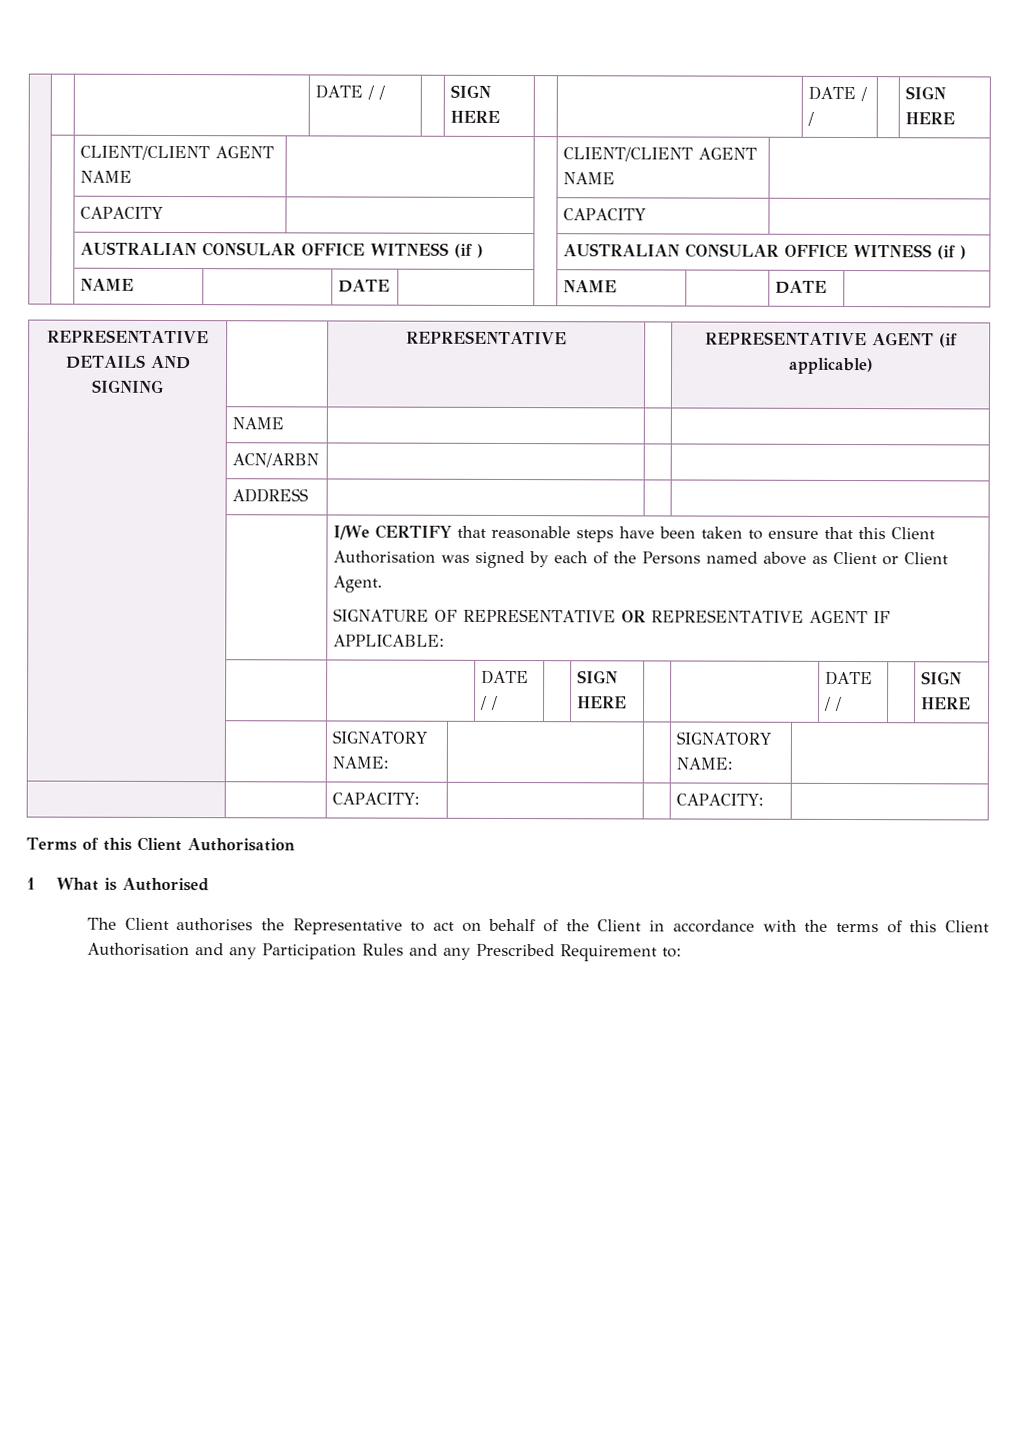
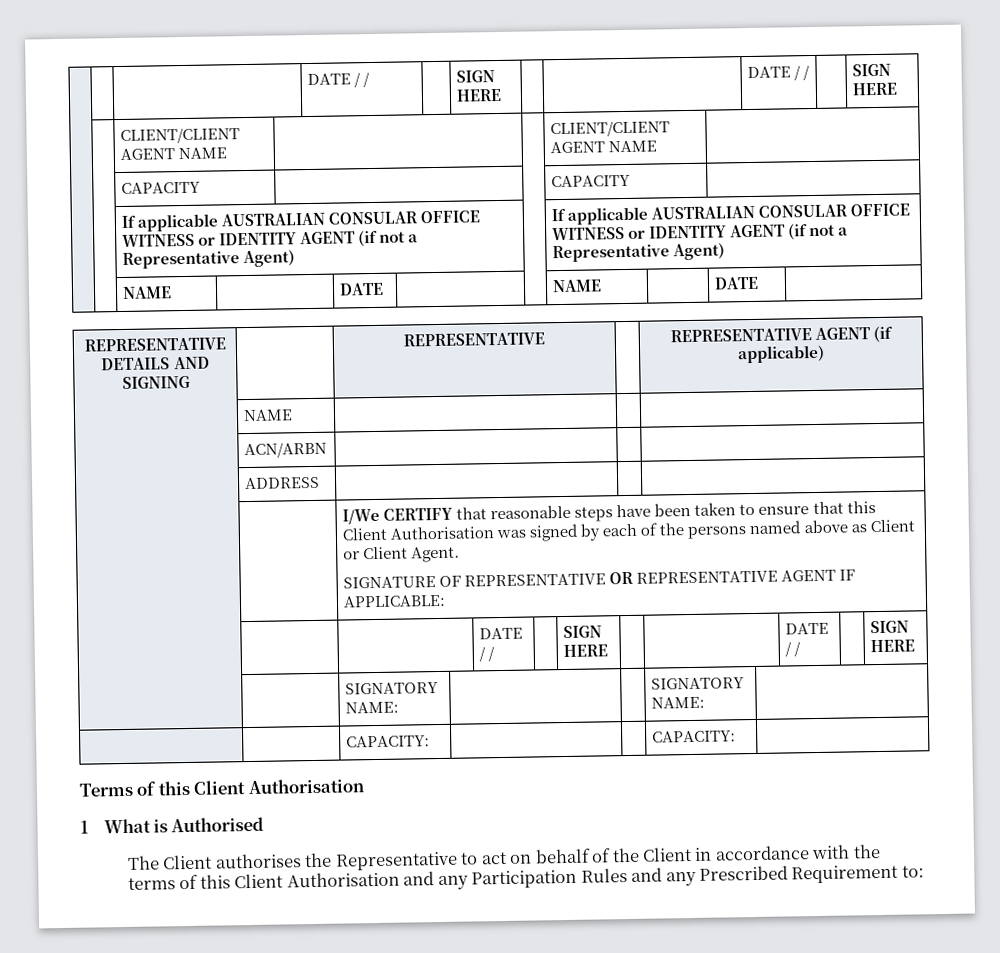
[80,241,485,258] [563,243,968,260] AUSTRALIAN CONSULAR OFFICE WITNESS (if ) | | AUSTRALIAN CONSULAR OFFICE WITNESS (if ) -> [120,210,481,232] [121,229,419,247] [121,249,296,269] [550,203,911,225] [551,223,849,241] [551,242,726,263] If applicable AUSTRALIAN CONSULAR OFFICE WITNESS or IDENTITY AGENT (if not a Representative Agent) | | If applicable AUSTRALIAN CONSULAR OFFICE WITNESS or IDENTITY AGENT (if not a Representative Agent)
[642,551,702,565] Persons -> [687,526,748,540] persons

